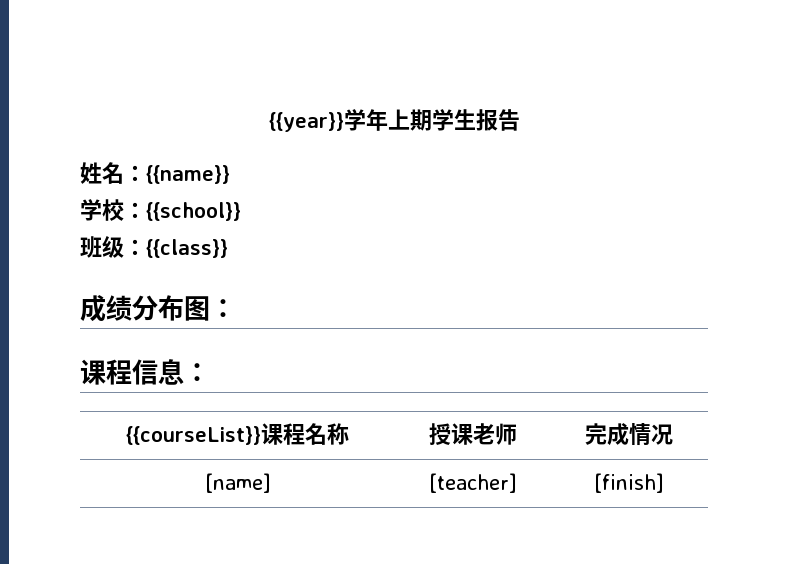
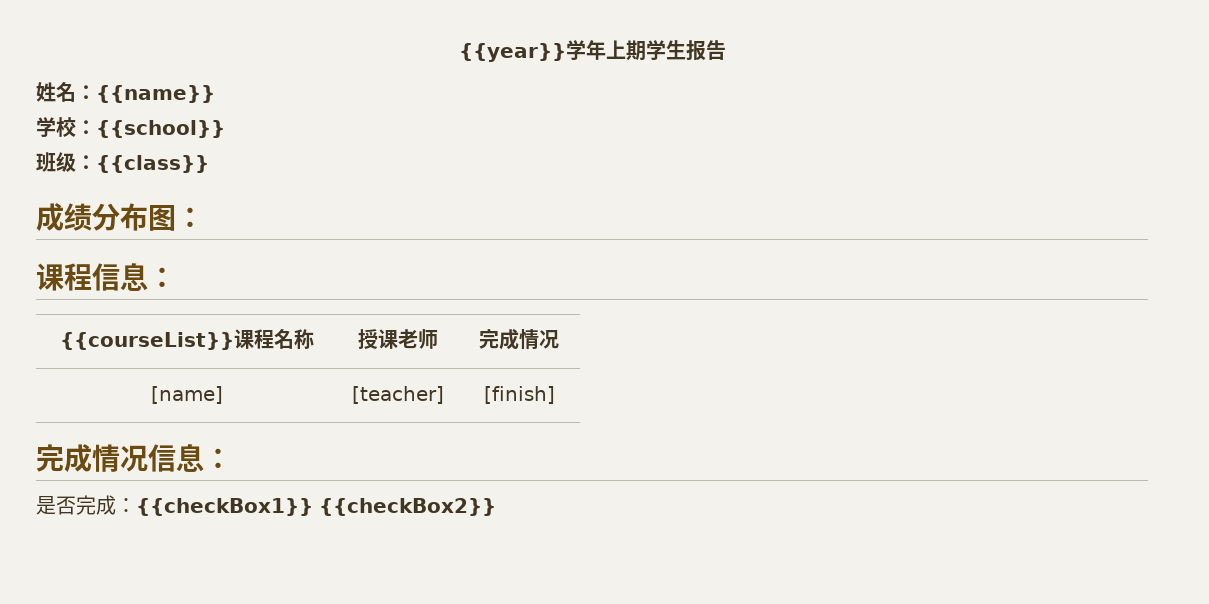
(664, 483) none -> [36,444,232,472] [36,495,496,516] // 完成情况信息： // 是否完成：{{checkBox1}} {{checkBox2}}

